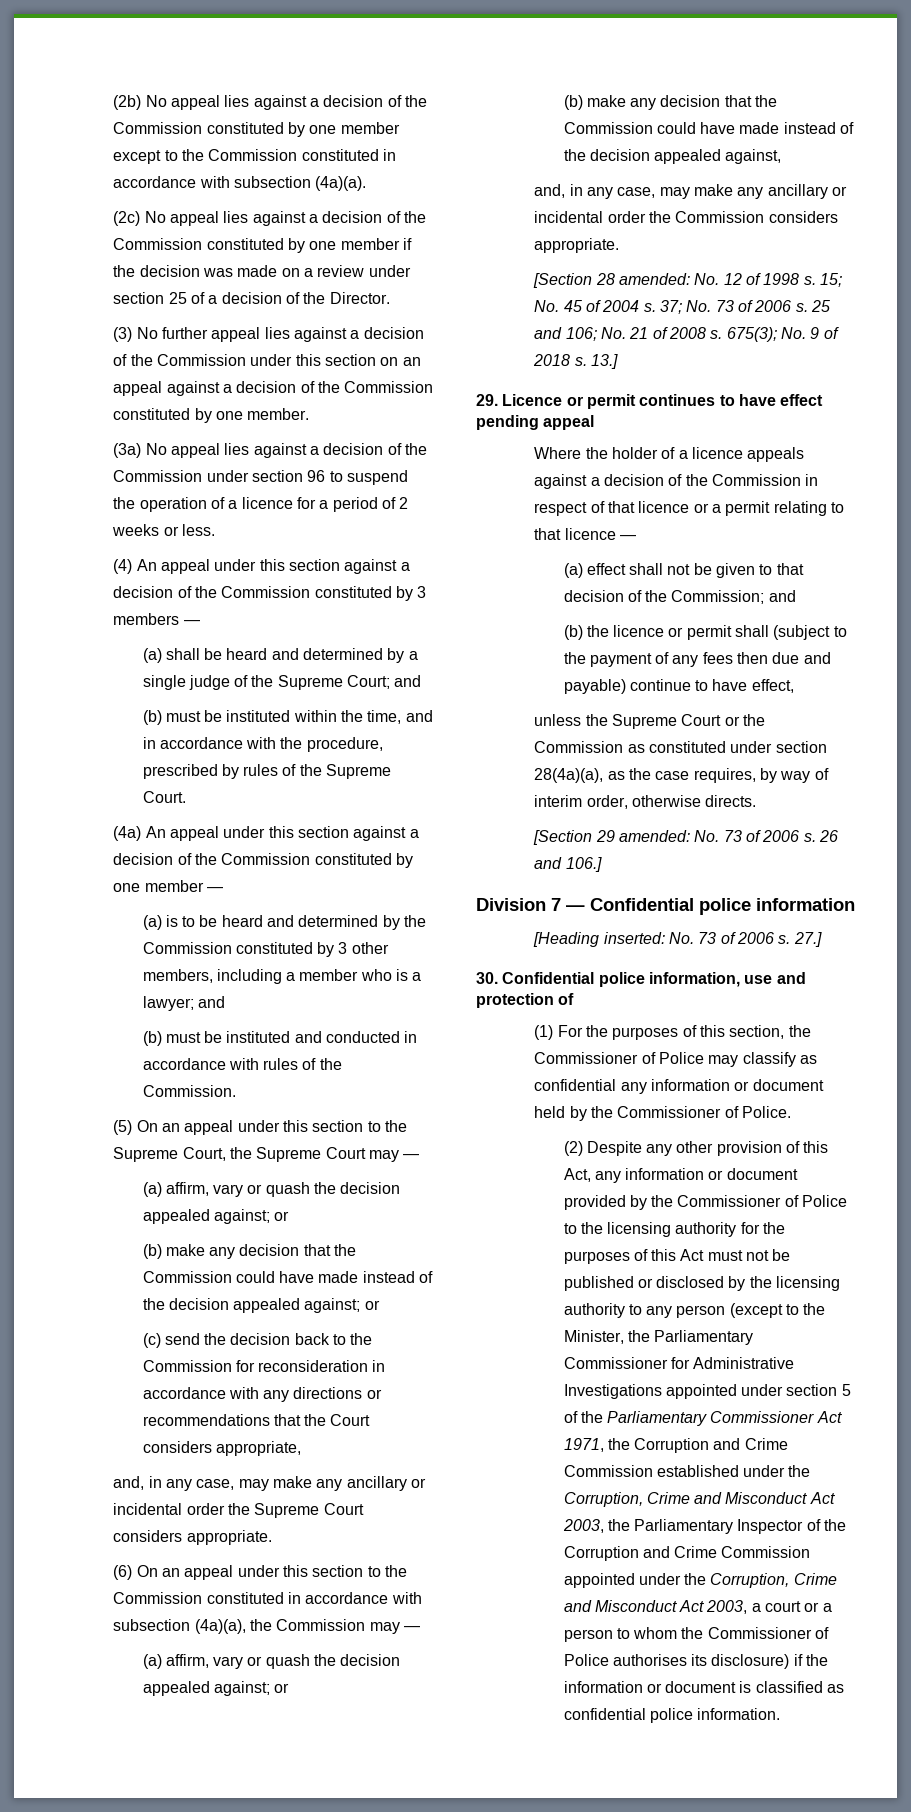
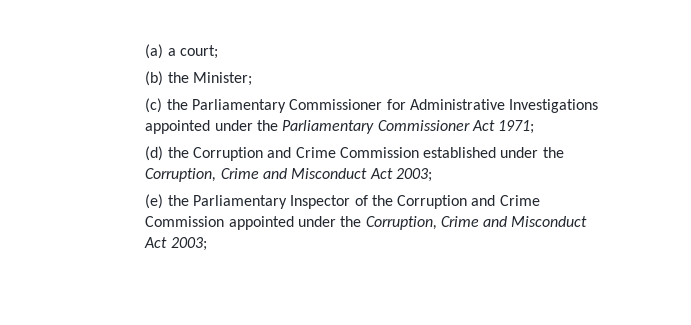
[113,95,427,110] [113,122,400,137] [113,149,396,164] [113,176,367,191] [113,211,426,226] [113,238,412,253] [113,265,411,277] [113,292,390,304] [113,327,424,342] [113,354,421,366] [113,381,434,396] [113,408,310,423] [113,443,427,458] [113,470,408,485] [113,497,409,512] [112,524,215,536] [113,559,410,574] [113,586,427,601] [113,613,200,625] [142,648,418,663] [142,675,422,690] [142,710,433,725] [142,737,383,752] [142,764,392,779] [142,791,186,803] [113,826,419,841] [113,853,413,868] [113,880,223,892] [142,915,427,930] [142,942,389,957] [142,969,422,984] [142,996,225,1011] [142,1031,418,1046] [142,1058,342,1070] [142,1085,236,1097] [113,1120,407,1135] [113,1147,420,1162] [142,1182,401,1197] [142,1209,290,1224] [142,1244,357,1259] [142,1271,434,1283] [142,1298,380,1313] [142,1333,373,1348] [142,1360,386,1372] [142,1387,382,1402] [142,1414,371,1426] [142,1441,301,1456] [113,1476,426,1491] [113,1503,364,1518] [113,1530,272,1545] [113,1565,407,1580] [113,1592,422,1604] [113,1619,420,1634] [142,1654,401,1669] [142,1681,290,1696] [563,95,778,110] [563,122,855,134] [563,149,782,164] [534,184,847,199] [534,211,838,223] [534,238,620,253] [533,273,842,288] [534,300,830,314] [534,327,839,342] [533,354,618,369] [476,394,824,409] [476,415,595,430] [534,447,805,462] [534,474,819,489] [534,501,844,516] [534,528,636,540] [563,563,804,578] [563,590,796,604] [563,625,847,640] [563,652,831,667] [563,679,794,694] [534,714,765,729] [534,741,827,753] [534,768,829,783] [534,795,757,809] [533,830,838,845] [534,857,602,872] [476,898,855,915] [533,932,822,947] [476,972,806,987] [476,993,575,1008] [534,1025,811,1040] [534,1052,817,1067] [534,1079,824,1094] [534,1106,791,1121] [563,1141,829,1156] [563,1168,798,1183] [563,1195,848,1210] [563,1222,786,1237] [563,1249,791,1264] [563,1276,841,1291] [563,1303,826,1318] [563,1330,624,1344] (2b) No appeal lies against a decision of the Commission constituted by one member except to the Commission constituted in accordance with subsection (4a)(a). // (2c) No appeal lies against a decision of the Commission constituted by one member if the decision was made on a review under section 25 of a decision of the Director. // (3) No further appeal lies against a decision of the Commission under this section on an appeal against a decision of the Commission constituted by one member. // (3a) No appeal lies against a decision of the Commission under section 96 to suspend the operation of a licence for a period of 2 weeks or less. // (4) An appeal under this section against a decision of the Commission constituted by 3 members — // (a) shall be heard and determined by a single judge of the Supreme Court; and // (b) must be instituted within the time, and in accordance with the procedure, prescribed by rules of the Supreme Court. // (4a) An appeal under this section against a decision of the Commission constituted by one member — // (a) is to be heard and determined by the Commission constituted by 3 other members, including a member who is a lawyer; and // (b) must be instituted and conducted in accordance with rules of the Commission. // (5) On an appeal under this section to the Supreme Court, the Supreme Court may — // (a) affirm, vary or quash the decision appealed against; or // (b) make any decision that the Commission could have made instead of the decision appealed against; or // (c) send the decision back to the Commission for reconsideration in accordance with any directions or recommendations that the Court considers appropriate, // and, in any case, may make any ancillary or incidental order the Supreme Court considers appropriate. // (6) On an appeal under this section to the Commission constituted in accordance with subsection (4a)(a), the Commission may — // (a) affirm, vary or quash the decision appealed against; or // (b) make any decision that the Commission could have made instead of the decision appealed against, // and, in any case, may make any ancillary or incidental order the Commission considers appropriate. // [Section 28 amended: No. 12 of 1998 s. 15; No. 45 of 2004 s. 37; No. 73 of 2006 s. 25 and 106; No. 21 of 2008 s. 675(3); No. 9 of 2018 s. 13.] // 29. Licence or permit continues to have effect pending appeal // Where the holder of a licence appeals against a decision of the Commission in respect of that licence or a permit relating to that licence — // (a) effect shall not be given to that decision of the Commission; and // (b) the licence or permit shall (subject to the payment of any fees then due and payable) continue to have effect, // unless the Supreme Court or the Commission as constituted under section 28(4a)(a), as the case requires, by way of interim order, otherwise directs. // [Section 29 amended: No. 73 of 2006 s. 26 and 106.] // Division 7 — Confidential police information // [Heading inserted: No. 73 of 2006 s. 27.] // 30. Confidential police information, use and protection of // (1) For the purposes of this section, the Commissioner of Police may classify as confidential any information or document held by the Commissioner of Police. // (2) Despite any other provision of this Act, any information or document provided by the Commissioner of Police to the licensing authority for the purposes of this Act must not be published or disclosed by the licensing authority to any person (except to the Minister, -> [145,44,218,59] [145,71,252,86] [145,98,163,113] (a) a court; // (b) the Minister; // (c)
[786,1384,851,1396] [563,1411,578,1423] section 5 of -> (253, 125) none
[563,1438,604,1452] 1971, -> [498,120,535,134] [145,146,164,161] 1971; // (d)
[562,1519,604,1533] 2003, -> [395,168,432,182] [145,194,164,209] 2003; // (e)
[706,1600,832,1614] [563,1627,830,1642] [563,1654,829,1669] [563,1681,845,1693] [563,1708,781,1723] 2003, a court or a person to whom the Commissioner of Police authorises its disclosure) if the information or document is classified as confidential police information. -> [170,237,207,251] 2003;

